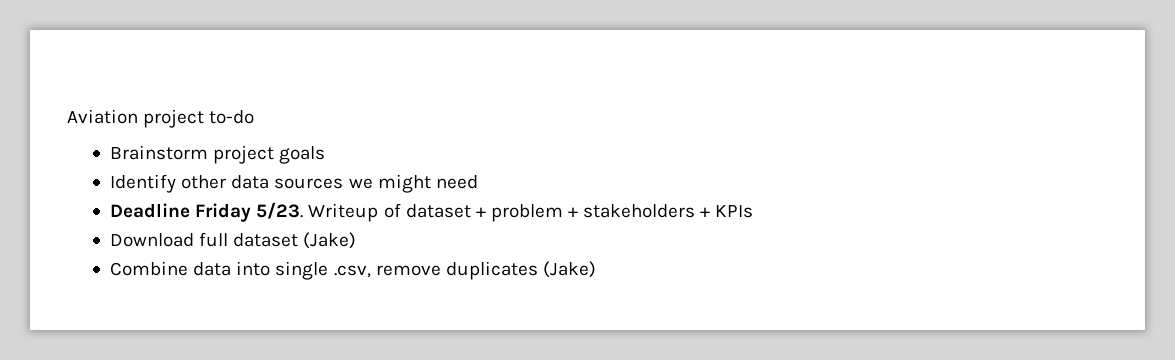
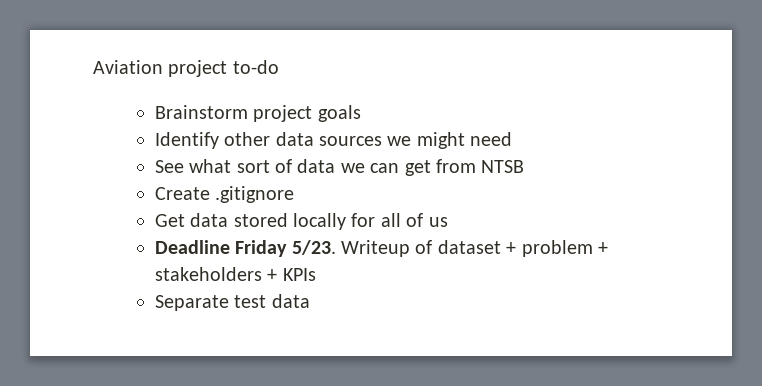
(478, 182) none -> [154,159,525,176] [154,186,295,203] [154,213,448,230] // See what sort of data we can get from NTSB // Create .gitignore // Get data stored locally for all of us
[110,232,357,249] [110,261,596,280] Download full dataset (Jake) // Combine data into single .csv, remove duplicates (Jake) -> [154,294,310,311] Separate test data

